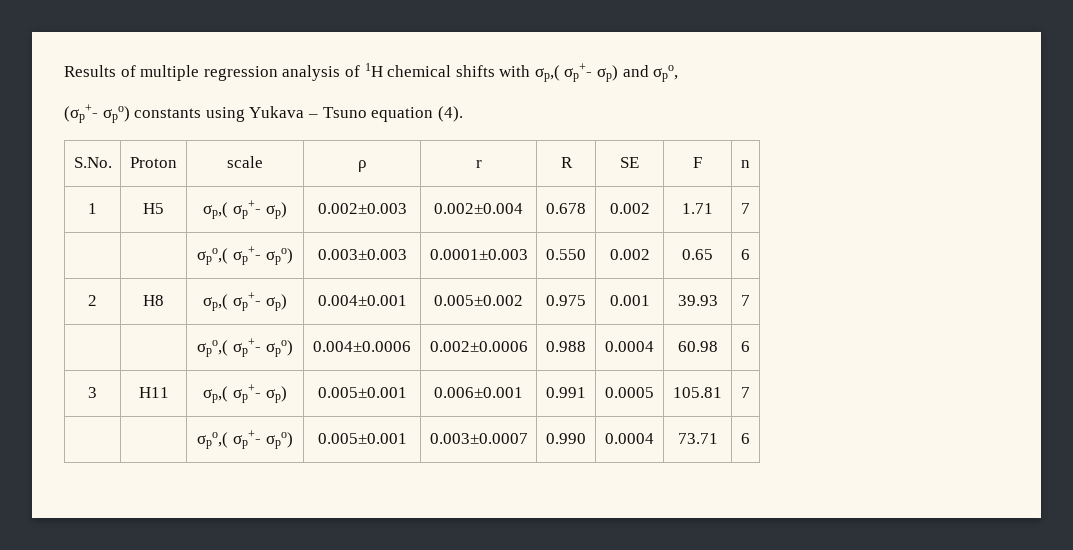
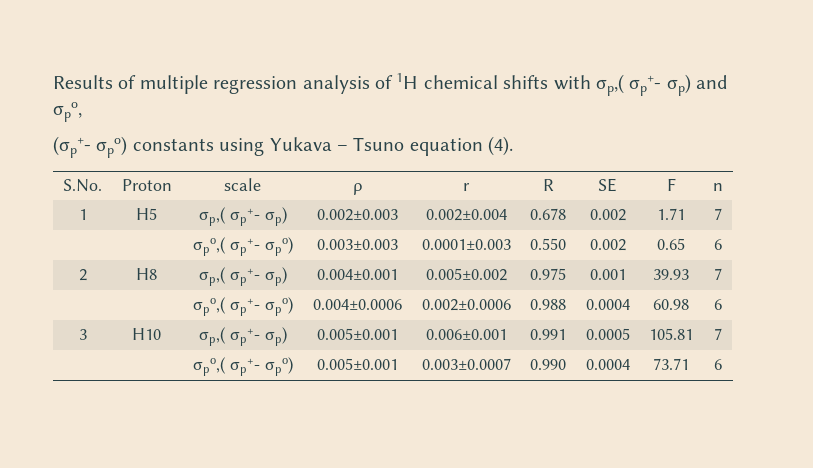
[138,387,169,398] H11 -> [132,328,161,340] H10

